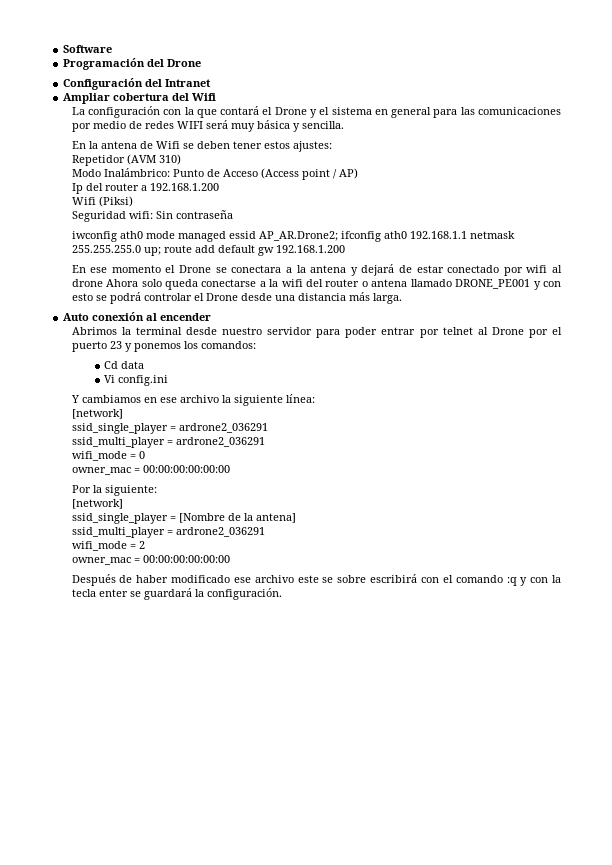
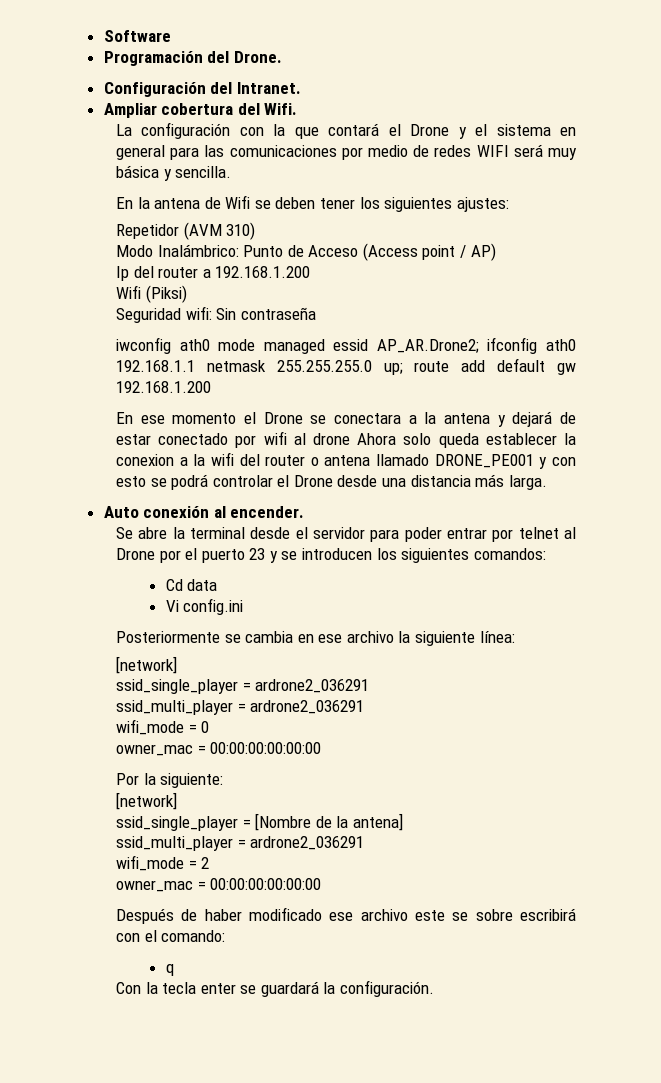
[167,59,202,67] Drone -> [233,51,282,63] Drone.
[165,79,212,87] Intranet -> [236,82,301,94] Intranet.
[192,93,217,101] Wifi -> [264,103,298,115] Wifi.
[263,141,290,149] estos -> [359,197,453,212] los siguientes
[201,279,257,287] conectarse -> [485,433,576,445] [115,454,174,466] establecer la conexion
[160,313,212,321] [71,327,117,335] encender // Abrimos -> [230,506,305,518] [115,527,168,539] encender. // Se abre
[222,327,263,335] nuestro -> [295,527,308,539] el
[133,341,198,352] ponemos los -> [281,548,470,563] se introducen los siguientes
[70,395,141,403] Y cambiamos -> [115,631,294,643] Posteriormente se cambia
[455,575,549,586] comando :q y con -> [161,930,226,942] [165,964,174,976] [115,982,141,994] comando: // q // Con

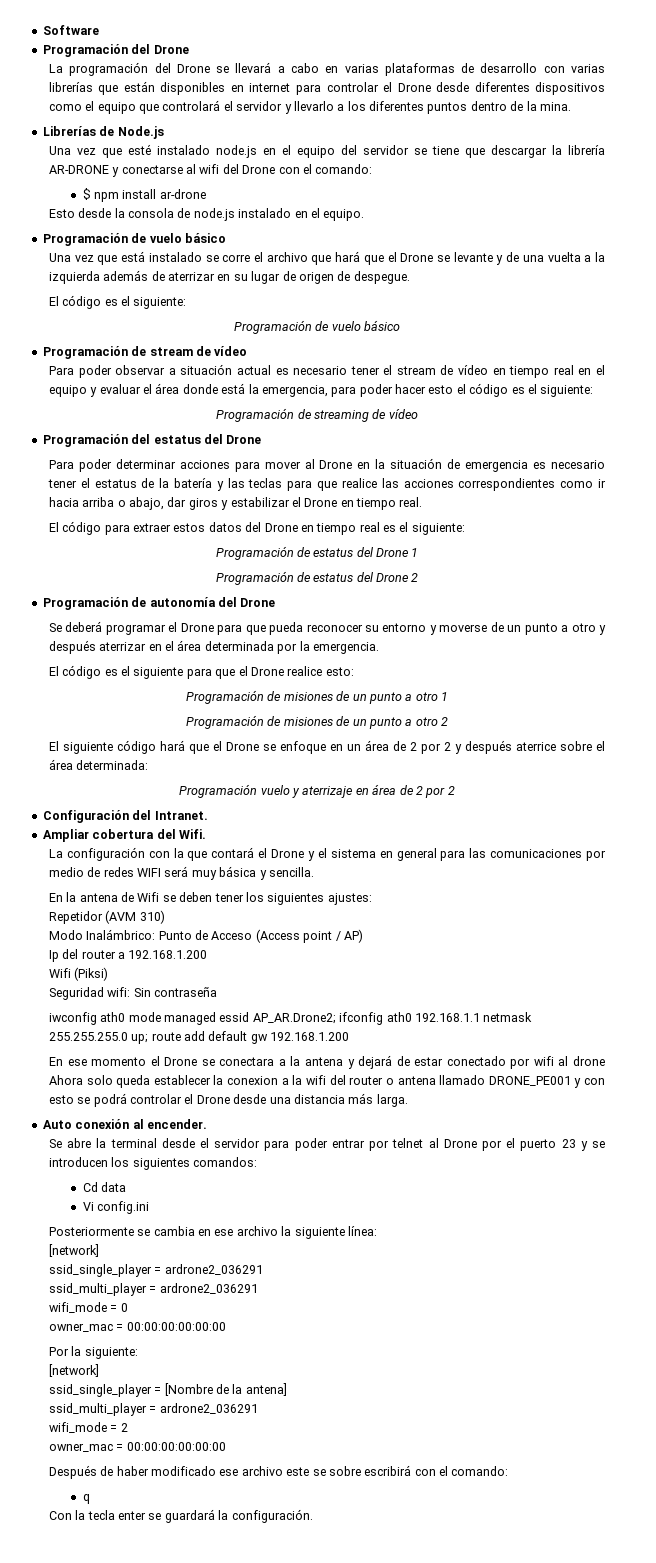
[233,51,282,63] Drone. -> [153,45,189,54] [48,62,605,76] [48,81,605,95] [48,100,571,114] [42,126,164,139] [48,144,605,158] [48,164,373,177] [82,188,206,202] [48,208,365,221] [42,233,226,246] [48,251,605,265] [48,270,410,284] [48,295,187,309] [233,320,401,334] [42,346,248,359] [48,364,605,378] [48,383,594,397] [216,408,418,422] [42,434,262,447] [48,458,605,472] [47,478,606,491] [48,497,423,510] [48,521,465,535] [215,546,419,560] [215,571,419,585] [42,597,276,610] [48,621,606,635] [48,640,379,654] [48,665,354,679] [186,690,448,704] [186,715,448,729] [48,740,605,754] [48,759,149,770] [179,784,455,798] Drone // La programación del Drone se llevará a cabo en varias plataformas de desarrollo con varias librerías que están disponibles en internet para controlar el Drone desde diferentes dispositivos como el equipo que controlará el servidor y llevarlo a los diferentes puntos dentro de la mina. // Librerías de Node.js // Una vez que esté instalado node.js en el equipo del servidor se tiene que descargar la librería AR-DRONE y conectarse al wifi del Drone con el comando: // $ npm install ar-drone // Esto desde la consola de node.js instalado en el equipo. // Programación de vuelo básico // Una vez que está instalado se corre el archivo que hará que el Drone se levante y de una vuelta a la izquierda además de aterrizar en su lugar de origen de despegue. // El código es el siguiente: // Programación de vuelo básico // Programación de stream de vídeo // Para poder observar a situación actual es necesario tener el stream de vídeo en tiempo real en el equipo y evaluar el área donde está la emergencia, para poder hacer esto el código es el siguiente: // Programación de streaming de vídeo // Programación del estatus del Drone // Para poder determinar acciones para mover al Drone en la situación de emergencia es necesario tener el estatus de la batería y las teclas para que realice las acciones correspondientes como ir hacia arriba o abajo, dar giros y estabilizar el Drone en tiempo real. // El código para extraer estos datos del Drone en tiempo real es el siguiente: // Programación de estatus del Drone 1 // Programación de estatus del Drone 2 // Programación de autonomía del Drone // Se deberá programar el Drone para que pueda reconocer su entorno y moverse de un punto a otro y después aterrizar en el área determinada por la emergencia. // El código es el siguiente para que el Drone realice esto: // Programación de misiones de un punto a otro 1 // Programación de misiones de un punto a otro 2 // El siguiente código hará que el Drone se enfoque en un área de 2 por 2 y después aterrice sobre el área determinada: // Programación vuelo y aterrizaje en área de 2 por 2

